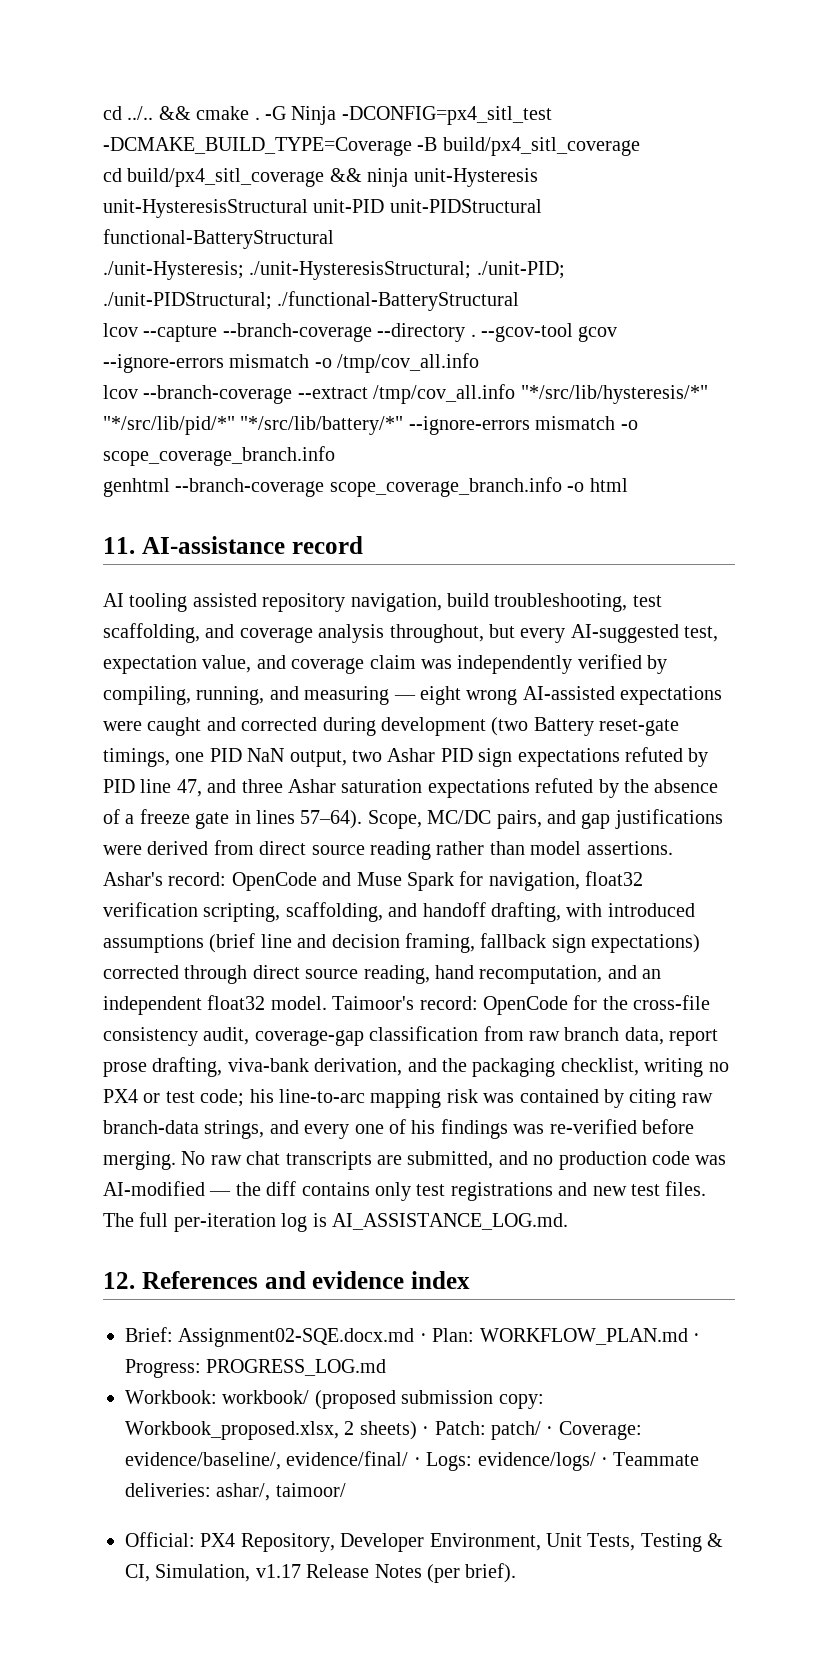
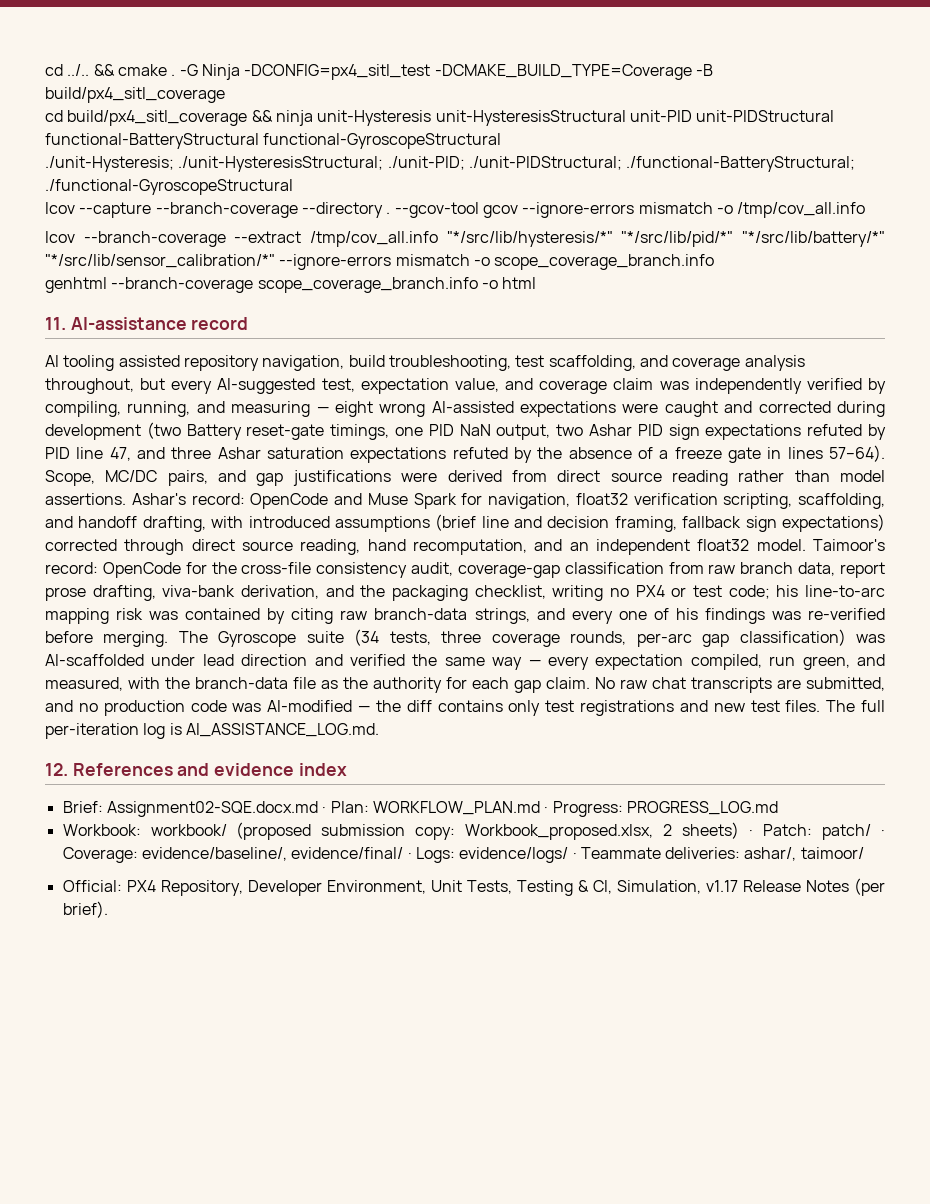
(334, 239) none -> [263,133,502,149] functional-GyroscopeStructural
[277,291,520,311] ./functional-BatteryStructural -> [626,156,856,172] [45,179,293,195] ./functional-BatteryStructural; ./functional-GyroscopeStructural
(404, 425) none -> [45,254,275,268] "*/src/lib/sensor_calibration/*"
(176, 1160) none -> [178,629,885,647] [45,654,885,670] [45,677,590,693] The Gyroscope suite (34 tests, three coverage rounds, per-arc gap classification) was AI-scaffolded under lead direction and verified the same way — every expectation compiled, run green, and measured, with the branch-data file as the authority for each gap claim.

